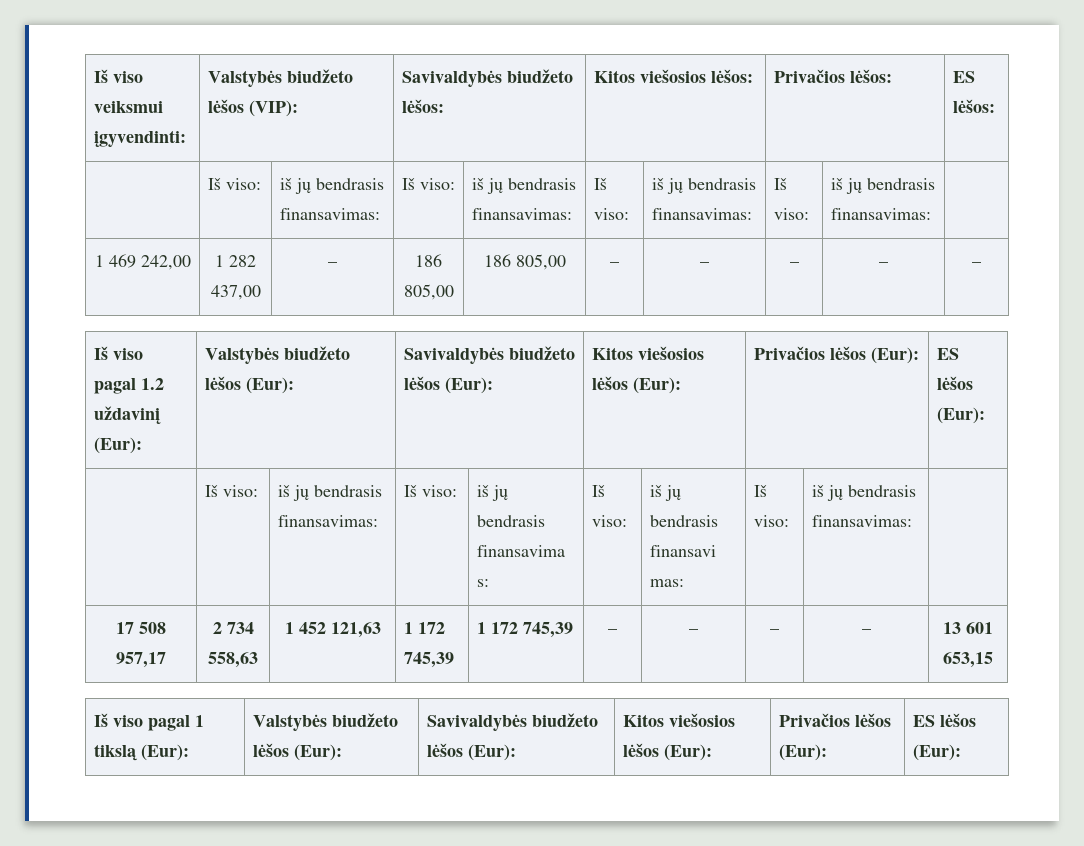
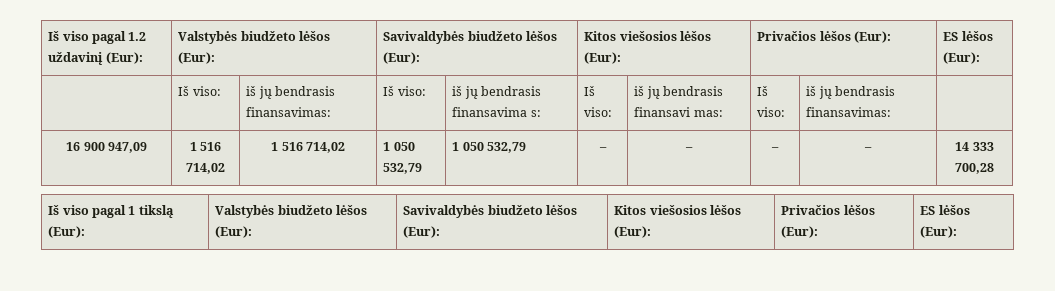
[93,69,143,83] [93,101,163,113] [93,130,186,147] [207,69,353,87] [207,99,298,117] [401,69,573,87] [401,99,444,113] [593,69,753,83] [773,69,892,83] [952,71,975,83] [952,99,995,113] [207,178,261,190] [279,178,384,194] [279,208,380,220] [401,178,455,190] [471,178,576,194] [471,208,572,220] [593,178,607,190] [593,208,629,220] [651,178,756,194] [651,208,752,220] [773,178,787,190] [773,208,809,220] [830,178,935,194] [830,208,931,220] [94,254,191,270] [215,255,256,267] [210,285,261,300] [328,262,337,267] [415,254,443,267] [403,284,454,300] [483,254,566,270] [610,262,619,267] [700,262,709,267] [789,262,799,267] [879,262,888,267] [972,262,981,267] [93,346,143,360] Iš viso veiksmui įgyvendinti: | Valstybės biudžeto lėšos (VIP): | Savivaldybės biudžeto lėšos: | Kitos viešosios lėšos: | Privačios lėšos: | ES lėšos: // | Iš viso: | iš jų bendrasis finansavimas: | Iš viso: | iš jų bendrasis finansavimas: | Iš viso: | iš jų bendrasis finansavimas: | Iš viso: | iš jų bendrasis finansavimas: | // 1 469 242,00 | 1 282 437,00 | – | 186 805,00 | 186 805,00 | – | – | – | – | – // Iš viso -> [48,31,89,41] Iš viso
[116,622,166,634] [116,652,166,668] [212,622,254,634] [208,652,258,668] [284,622,381,638] [403,622,445,634] [403,652,454,668] [476,622,573,638] [608,629,617,634] [689,629,698,634] [770,629,779,634] [861,629,871,634] [943,622,993,634] [943,652,993,668] 17 508 957,17 | 2 734 558,63 | 1 452 121,63 | 1 172 745,39 | 1 172 745,39 | – | – | – | – | 13 601 653,15 -> [66,142,147,153] [189,142,222,151] [186,163,225,174] [271,142,345,153] [383,142,415,151] [383,163,423,174] [452,142,527,153] [598,147,607,151] [685,147,693,151] [771,147,779,151] [864,147,872,151] [955,142,994,151] [955,163,994,174] 16 900 947,09 | 1 516 714,02 | 1 516 714,02 | 1 050 532,79 | 1 050 532,79 | – | – | – | – | 14 333 700,28

